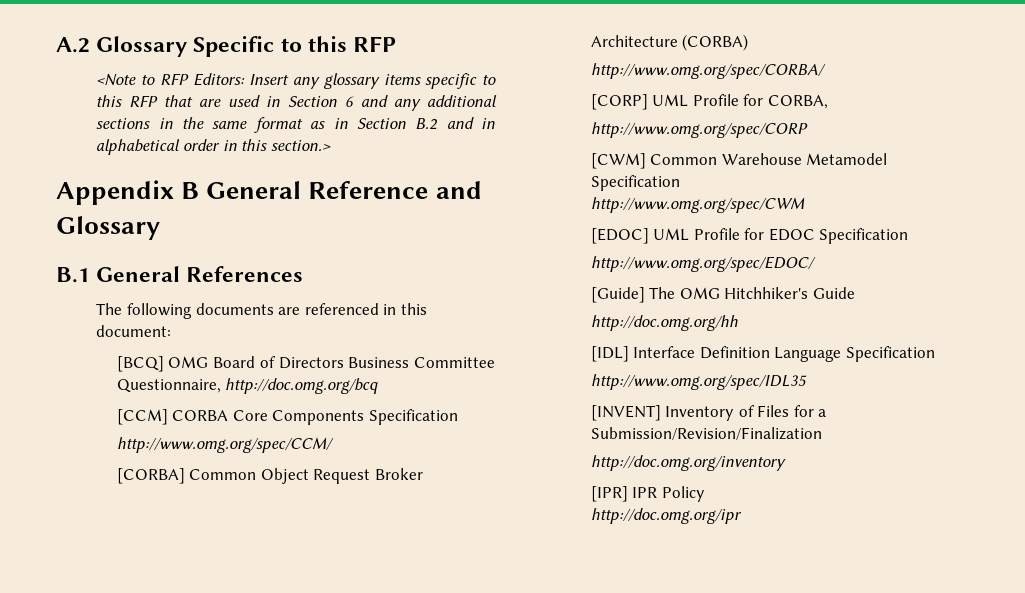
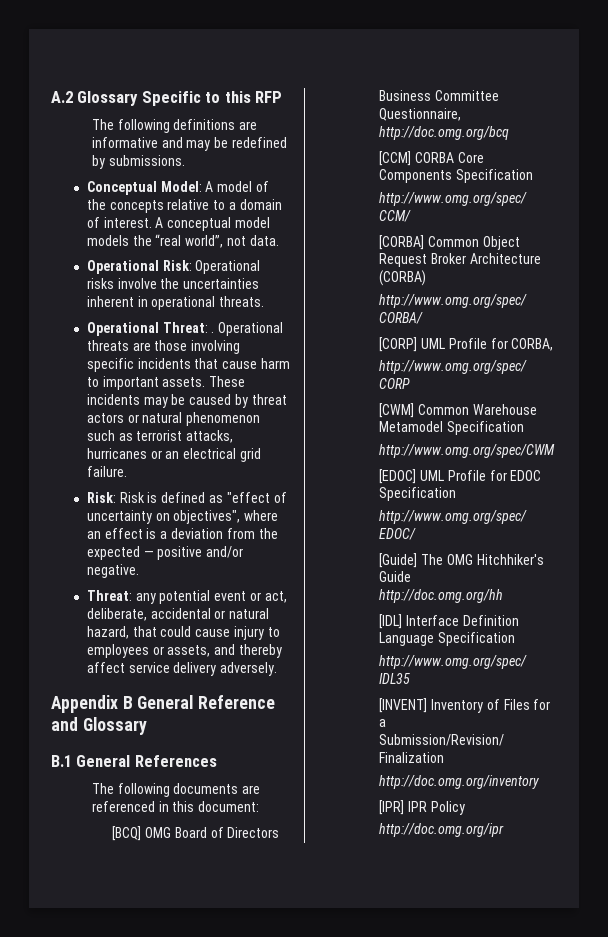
[96,73,496,89] [96,95,497,111] [96,117,496,133] [96,139,331,155] <Note to RFP Editors: Insert any glossary items specific to this RFP that are used in Section 6 and any additional sections in the same format as in Section B.2 and in alphabetical order in this section.> -> [91,119,258,133] [91,137,287,151] [91,155,185,169] [86,181,269,195] [86,199,282,213] [86,217,270,231] [86,234,279,248] [86,260,261,274] [86,278,260,289] [86,296,265,310] [86,322,284,336] [86,340,241,354] [86,358,290,372] [86,376,246,390] [86,394,287,408] [86,412,261,426] [86,430,234,443] [86,448,261,462] [86,466,127,477] [86,492,287,503] [86,510,279,524] [86,528,278,539] [86,546,244,560] [86,564,139,578] [86,590,287,604] [86,608,270,621] [86,626,280,640] [86,644,282,658] [86,662,278,676] The following definitions are informative and may be redefined by submissions. // Conceptual Model: A model of the concepts relative to a domain of interest. A conceptual model models the “real world”, not data. // Operational Risk: Operational risks involve the uncertainties inherent in operational threats. // Operational Threat: . Operational threats are those involving specific incidents that cause harm to important assets. These incidents may be caused by threat actors or natural phenomenon such as terrorist attacks, hurricanes or an electrical grid failure. // Risk: Risk is defined as "effect of uncertainty on objectives", where an effect is a deviation from the expected — positive and/or negative. // Threat: any potential event or act, deliberate, accidental or natural hazard, that could cause injury to employees or assets, and thereby affect service delivery adversely.

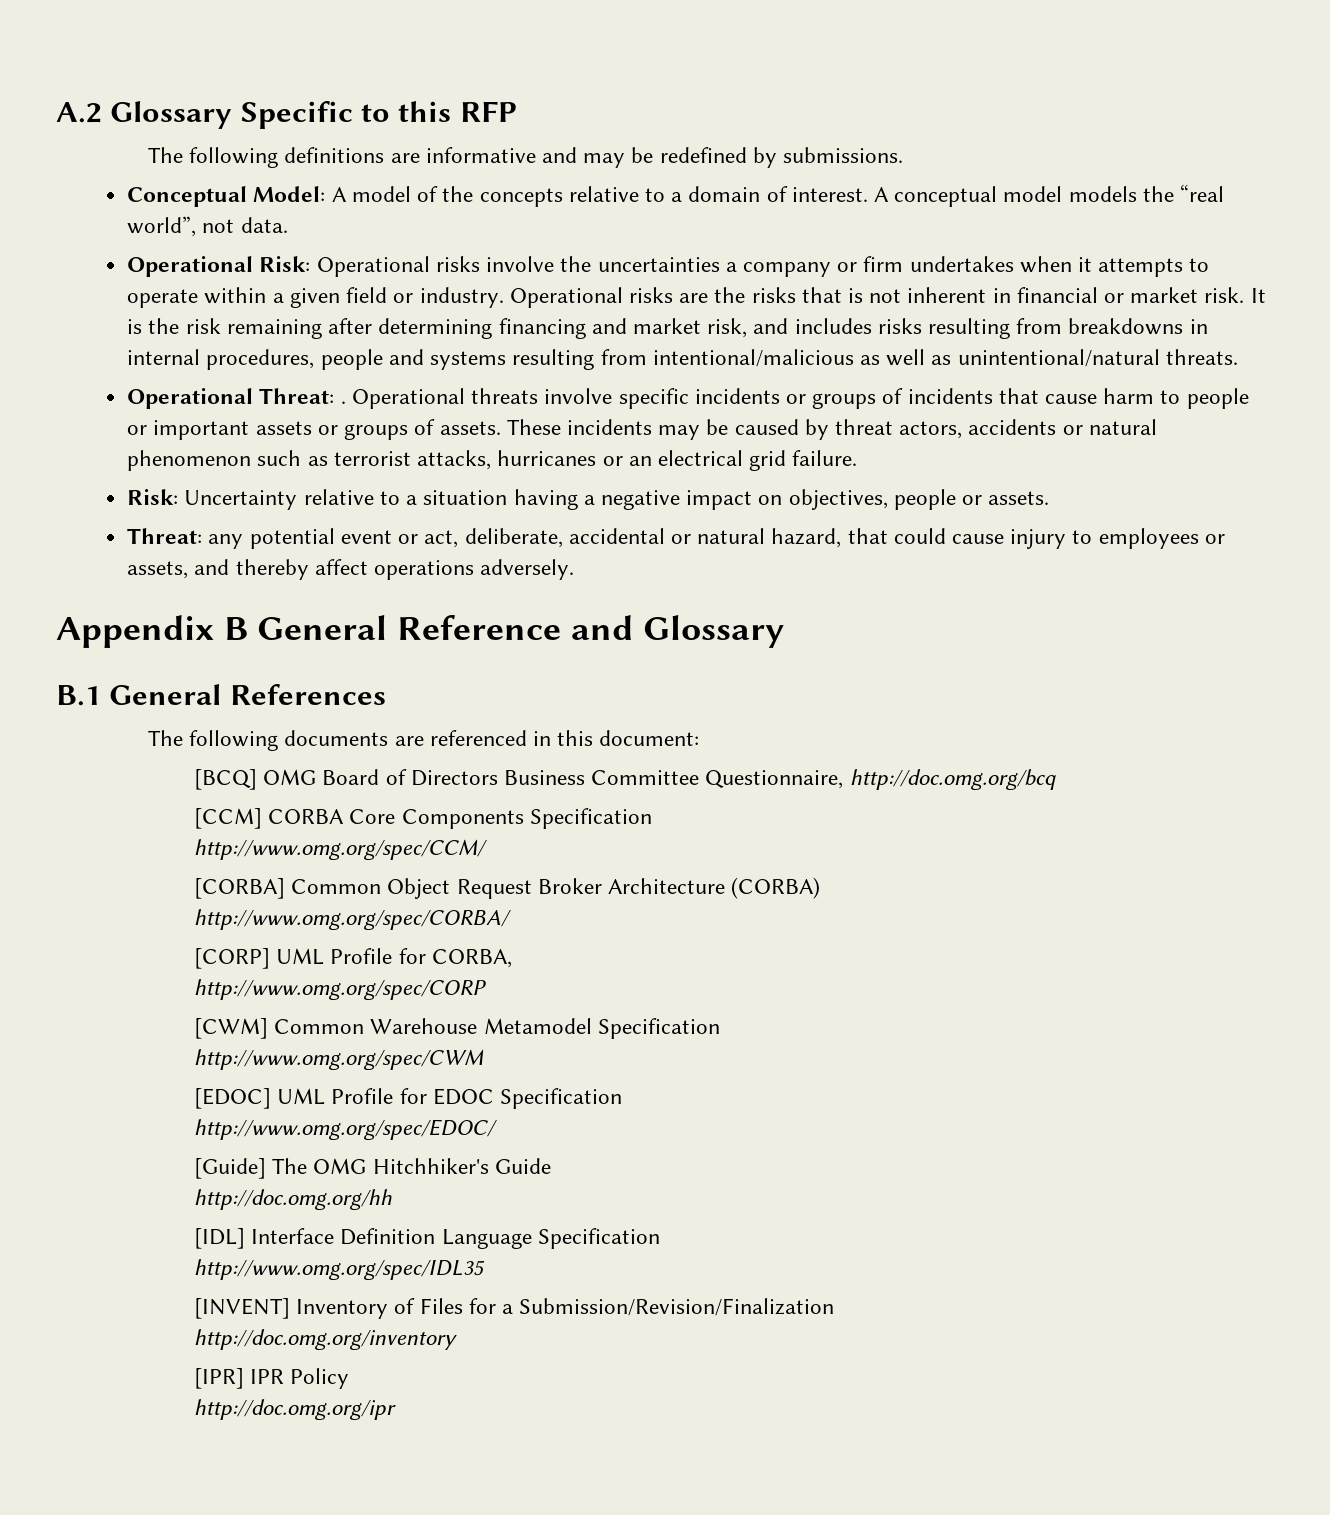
[86,296,216,310] inherent in operational -> [725,256,1210,277] [127,287,1266,308] [127,318,1208,339] [127,349,1160,370] a company or firm undertakes when it attempts to operate within a given field or industry. Operational risks are the risks that is not inherent in financial or market risk. It is the risk remaining after determining financing and market risk, and includes risks resulting from breakdowns in internal procedures, people and systems resulting from intentional/malicious as well as unintentional/natural
[132,340,241,354] [86,358,290,372] [86,376,159,390] are those involving specific incidents that cause harm to important -> [544,388,1249,409] [127,419,436,440] involve specific incidents or groups of incidents that cause harm to people or important assets or groups of
[86,413,124,423] actors -> [899,419,1057,439] actors, accidents
[119,492,287,503] [86,510,279,524] [86,528,278,539] [86,546,244,560] [86,564,139,578] Risk is defined as "effect of uncertainty on objectives", where an effect is a deviation from the expected — positive and/or negative. -> [184,489,1050,510] Uncertainty relative to a situation having a negative impact on objectives, people or assets.
[128,662,217,676] service delivery -> [374,560,475,580] operations

